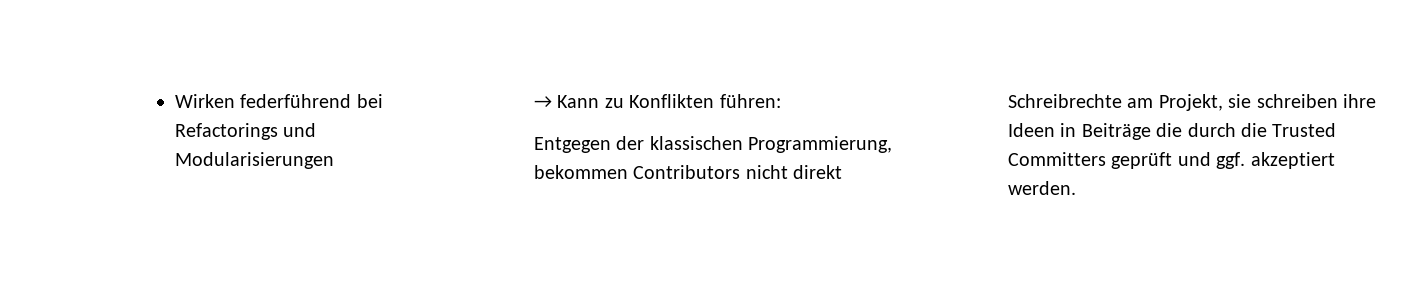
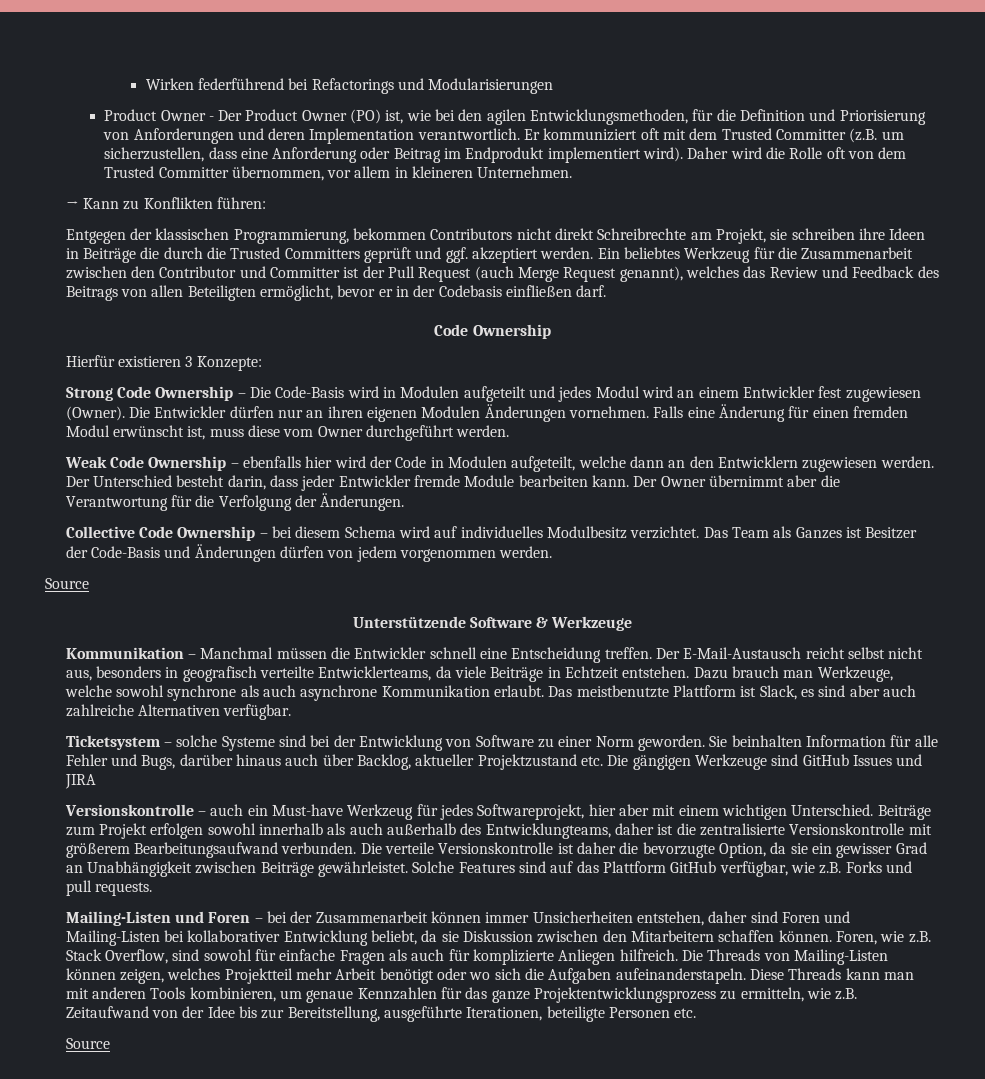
(334, 160) none -> [104,109,926,125] [103,128,904,144] [104,147,907,163] [104,166,573,181] // Product Owner - Der Product Owner (PO) ist, wie bei den agilen Entwicklungsmethoden, für die Definition und Priorisierung von Anforderungen und deren Implementation verantwortlich. Er kommuniziert oft mit dem Trusted Committer (z.B. um sicherzustellen, dass eine Anforderung oder Beitrag im Endprodukt implementiert wird). Daher wird die Rolle oft von dem Trusted Committer übernommen, vor allem in kleineren Unternehmen.
(1076, 188) none -> [597,247,914,263] [65,266,939,282] [65,285,607,301] [434,324,551,339] [65,355,262,371] [65,386,921,402] [65,404,908,422] [65,425,510,441] [64,456,934,472] [65,475,840,491] [65,493,405,511] [65,526,918,541] [65,544,553,562] [45,578,89,589] [352,616,633,631] [65,647,924,663] [65,666,893,682] [64,685,916,701] [65,704,292,720] [65,735,938,751] [65,754,923,770] [64,774,96,789] [64,804,931,820] [65,823,932,839] [65,842,927,858] [65,861,912,877] [65,880,153,896] [65,911,851,926] [65,930,931,946] [65,949,888,965] [65,968,914,984] [65,987,858,1003] [65,1006,697,1022] [65,1038,110,1049] Ein beliebtes Werkzeug für die Zusammenarbeit zwischen den Contributor und Committer ist der Pull Request (auch Merge Request genannt), welches das Review und Feedback des Beitrags von allen Beteiligten ermöglicht, bevor er in der Codebasis einfließen darf. // Code Ownership // Hierfür existieren 3 Konzepte: // Strong Code Ownership – Die Code-Basis wird in Modulen aufgeteilt und jedes Modul wird an einem Entwickler fest zugewiesen (Owner). Die Entwickler dürfen nur an ihren eigenen Modulen Änderungen vornehmen. Falls eine Änderung für einen fremden Modul erwünscht ist, muss diese vom Owner durchgeführt werden. // Weak Code Ownership – ebenfalls hier wird der Code in Modulen aufgeteilt, welche dann an den Entwicklern zugewiesen werden. Der Unterschied besteht darin, dass jeder Entwickler fremde Module bearbeiten kann. Der Owner übernimmt aber die Verantwortung für die Verfolgung der Änderungen. // Collective Code Ownership – bei diesem Schema wird auf individuelles Modulbesitz verzichtet. Das Team als Ganzes ist Besitzer der Code-Basis und Änderungen dürfen von jedem vorgenommen werden. // Source // Unterstützende Software & Werkzeuge // Kommunikation – Manchmal müssen die Entwickler schnell eine Entscheidung treffen. Der E-Mail-Austausch reicht selbst nicht aus, besonders in geografisch verteilte Entwicklerteams, da viele Beiträge in Echtzeit entstehen. Dazu brauch man Werkzeuge, welche sowohl synchrone als auch asynchrone Kommunikation erlaubt. Das meistbenutzte Plattform ist Slack, es sind aber auch zahlreiche Alternativen verfügbar. // Ticketsystem – solche Systeme sind bei der Entwicklung von Software zu einer Norm geworden. Sie beinhalten Information für alle Fehler und Bugs, darüber hinaus auch über Backlog, aktueller Projektzustand etc. Die gängigen Werkzeuge sind GitHub Issues und JIRA // Versionskontrolle – auch ein Must-have Werkzeug für jedes Softwareprojekt, hier aber mit einem wichtigen Unterschied. Beiträge zum Projekt erfolgen sowohl innerhalb als auch außerhalb des Entwicklungteams, daher ist die zentralisierte Versionskontrolle mit größerem Bearbeitungsaufwand verbunden. Die verteile Versionskontrolle ist daher die bevorzugte Option, da sie ein gewisser Grad an Unabhängigkeit zwischen Beiträge gewährleistet. Solche Features sind auf das Plattform GitHub verfügbar, wie z.B. Forks und pull requests. // Mailing-Listen und Foren – bei der Zusammenarbeit können immer Unsicherheiten entstehen, daher sind Foren und Mailing-Listen bei kollaborativer Entwicklung beliebt, da sie Diskussion zwischen den Mitarbeitern schaffen können. Foren, wie z.B. Stack Overflow, sind sowohl für einfache Fragen als auch für komplizierte Anliegen hilfreich. Die Threads von Mailing-Listen können zeigen, welches Projektteil mehr Arbeit benötigt oder wo sich die Aufgaben aufeinanderstapeln. Diese Threads kann man mit anderen Tools kombinieren, um genaue Kennzahlen für das ganze Projektentwicklungsprozess zu ermitteln, wie z.B. Zeitaufwand von der Idee bis zur Bereitstellung, ausgeführte Iterationen, beteiligte Personen etc. // Source

